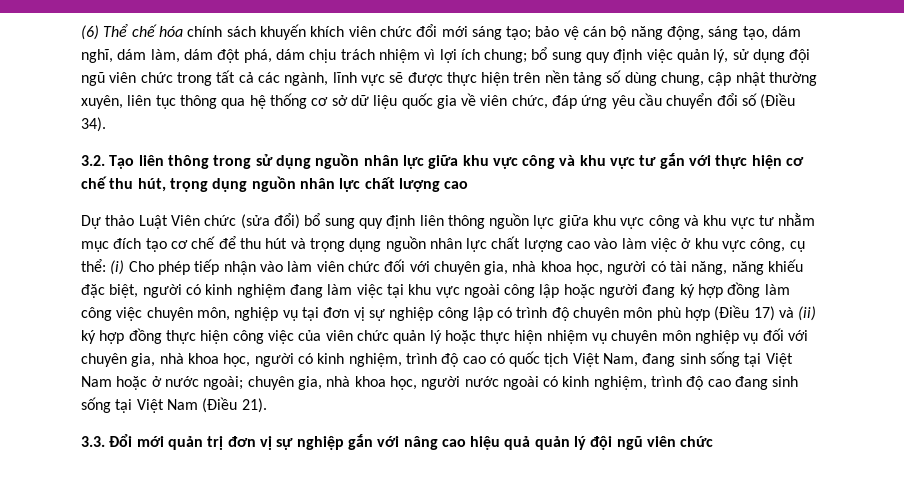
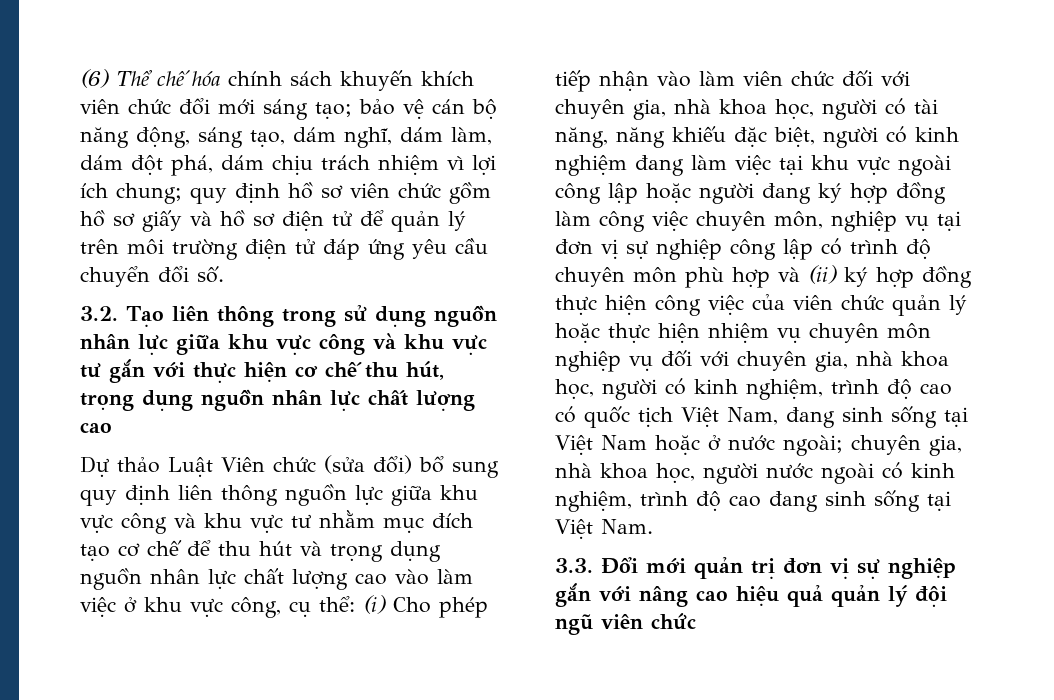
[531,47,811,63] [81,70,818,86] [81,93,548,109] bổ sung quy định việc quản lý, sử dụng đội ngũ viên chức trong tất cả các ngành, lĩnh vực sẽ được thực hiện trên nền tảng số dùng chung, cập nhật thường xuyên, liên tục thông qua hệ thống cơ sở dữ liệu quốc gia về viên chức, -> [190,182,491,204] [80,210,466,232] [80,239,316,260] quy định hồ sơ viên chức gồm hồ sơ giấy và hồ sơ điện tử để quản lý trên môi trường điện tử
[742,93,796,109] [81,117,106,132] số (Điều 34). -> [197,266,224,283] số.
[714,305,775,321] (Điều 17) -> (770, 277) none
[166,397,267,413] Nam (Điều 21). -> [600,519,653,534] Nam.

